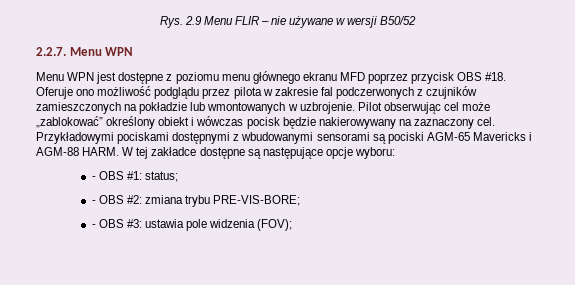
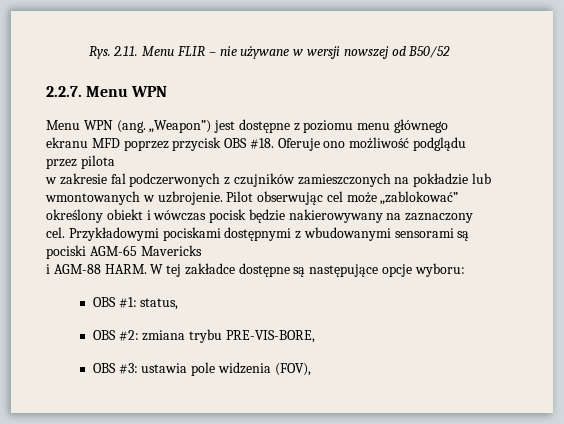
[184,16,202,25] 2.9 -> [113,46,139,56] 2.11.
(378, 22) none -> [343,46,406,59] nowszej od
(95, 76) none -> [116,120,212,133] (ang. „Weapon”)
(262, 93) none -> (115, 162) //
(526, 136) none -> (202, 250) //
[91,176,96,180] - -> (465, 270) none
[145,171,179,182] [91,200,96,204] status; // - -> [140,298,179,310] status, //
[213,195,301,206] [91,224,96,228] PRE-VIS-BORE; // - -> [225,330,315,343] PRE-VIS-BORE, //
[257,219,293,231] (FOV); -> [274,363,311,376] (FOV),

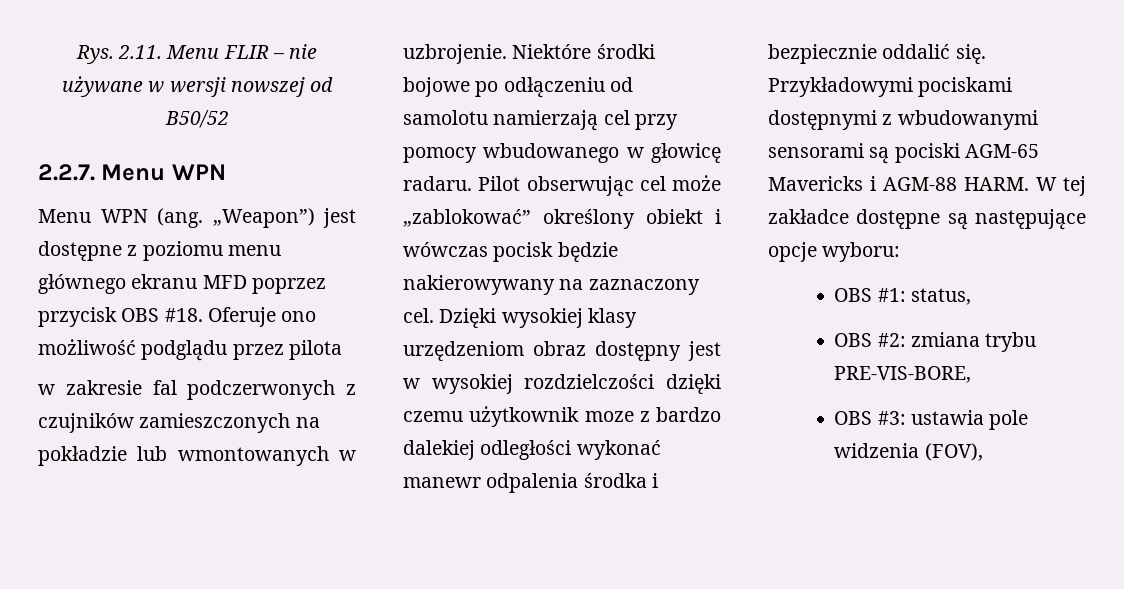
(223, 198) none -> [512,44,655,59] [403,77,633,98] [403,110,678,131] [403,143,721,163] [403,176,472,191] Niektóre środki bojowe po odłączeniu od samolotu namierzają cel przy pomocy wbudowanego w głowicę radaru.
(65, 232) none -> [439,308,637,328] [403,341,721,361] [403,374,721,394] [403,406,721,427] [403,440,661,460] [403,473,658,493] [768,44,986,64] Dzięki wysokiej klasy urzędzeniom obraz dostępny jest w wysokiej rozdzielczości dzięki czemu użytkownik moze z bardzo dalekiej odległości wykonać manewr odpalenia środka i bezpiecznie oddalić się.
(202, 250) // -> (863, 183) none

